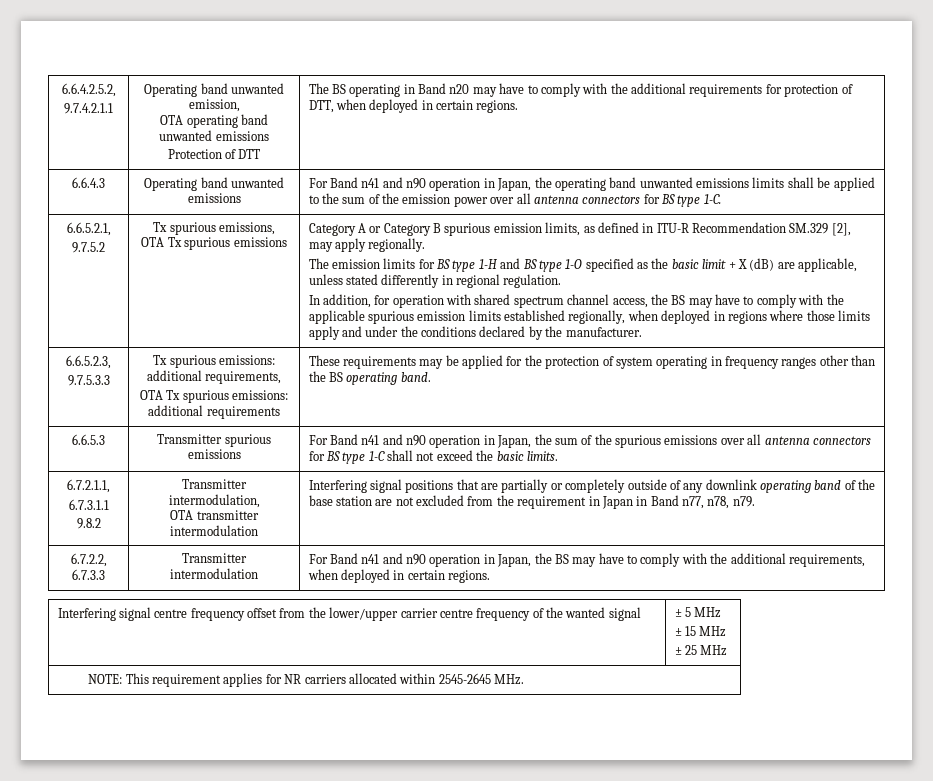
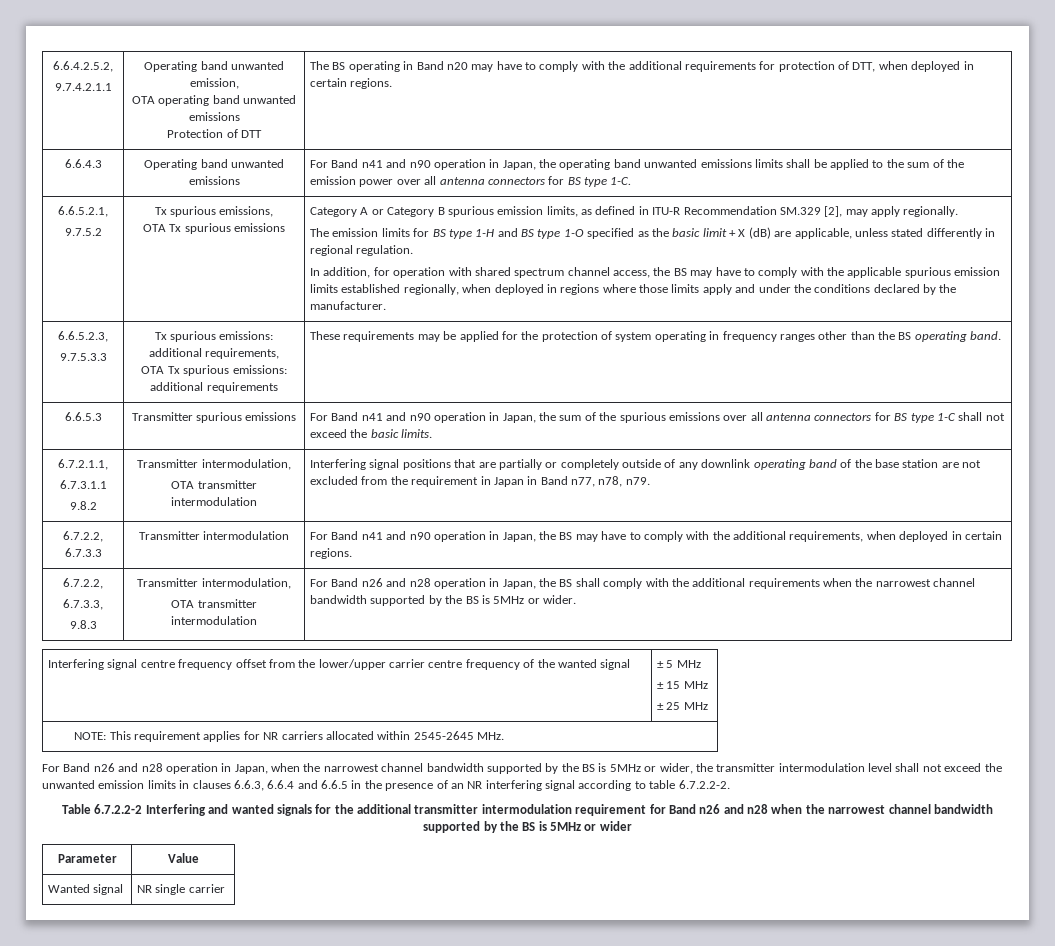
(491, 576) none -> [63,578,103,589] [63,599,103,610] [69,620,97,629] [137,578,291,589] [171,599,257,608] [171,616,257,625] [310,578,976,589] [310,595,577,606] // 6.7.2.2, // 6.7.3.3, // 9.8.3 | Transmitter intermodulation, // OTA transmitter intermodulation | For Band n26 and n28 operation in Japan, the BS shall comply with the additional requirements when the narrowest channel bandwidth supported by the BS is 5MHz or wider.
(525, 679) none -> [42,763,1002,774] [42,780,730,791] [62,804,993,816] [423,821,632,833] [57,854,117,863] [167,853,199,863] [48,884,124,895] [137,884,225,895] // For Band n26 and n28 operation in Japan, when the narrowest channel bandwidth supported by the BS is 5MHz or wider, the transmitter intermodulation level shall not exceed the unwanted emission limits in clauses 6.6.3, 6.6.4 and 6.6.5 in the presence of an NR interfering signal according to table 6.7.2.2-2. // Table 6.7.2.2-2 Interfering and wanted signals for the additional transmitter intermodulation requirement for Band n26 and n28 when the narrowest channel bandwidth supported by the BS is 5MHz or wider // Parameter | Value // Wanted signal | NR single carrier

